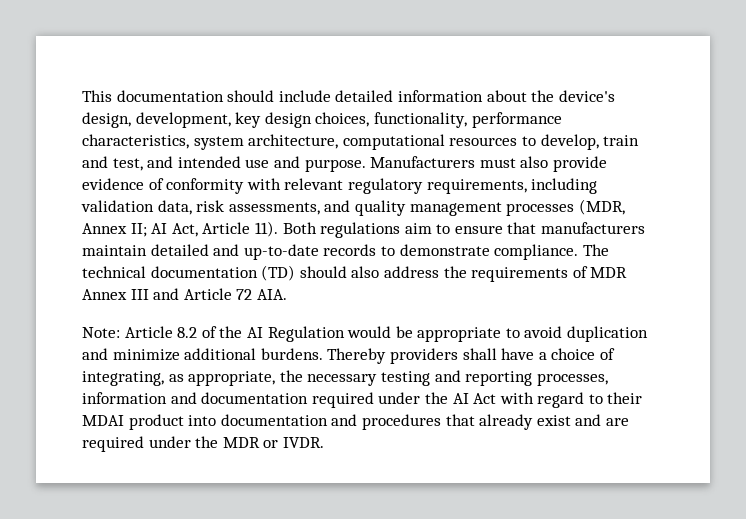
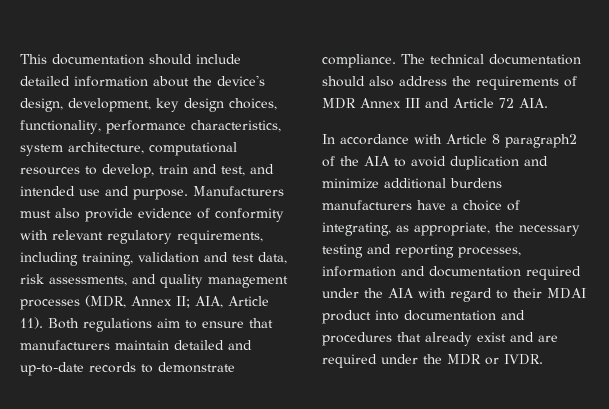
[81,200,154,212] validation -> [82,252,254,266] training, validation and test
[151,223,198,237] AI Act, -> [195,296,223,308] AIA,
[261,265,296,281] (TD) -> (581, 59) none
[82,326,502,342] Note: Article 8.2 of the AI Regulation would be appropriate -> [322,134,577,148] [322,156,390,167] In accordance with Article 8 paragraph2 of the AIA
[260,348,497,364] burdens. Thereby providers shall -> [450,178,502,188] [322,200,412,210] burdens manufacturers
[452,393,497,404] AI Act -> [388,288,414,298] AIA

